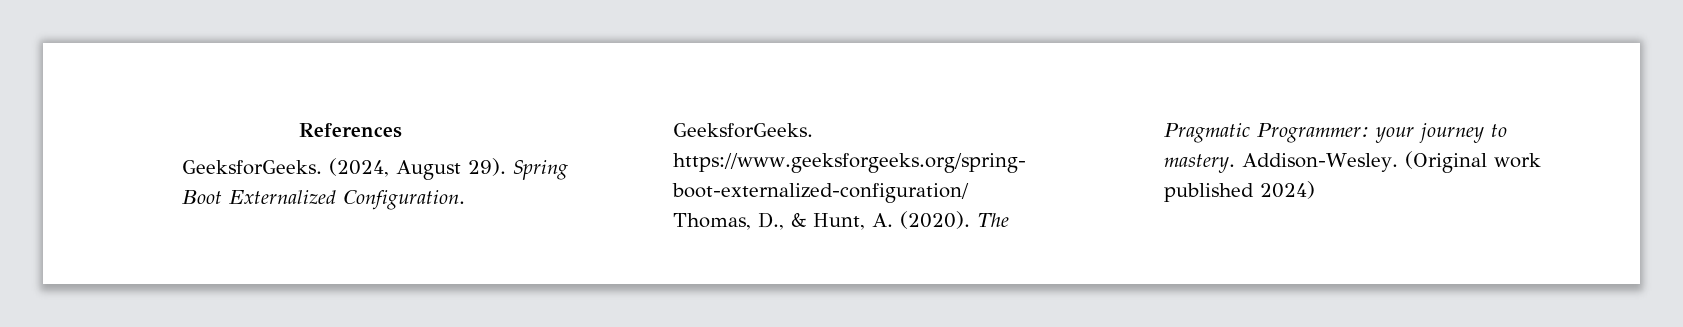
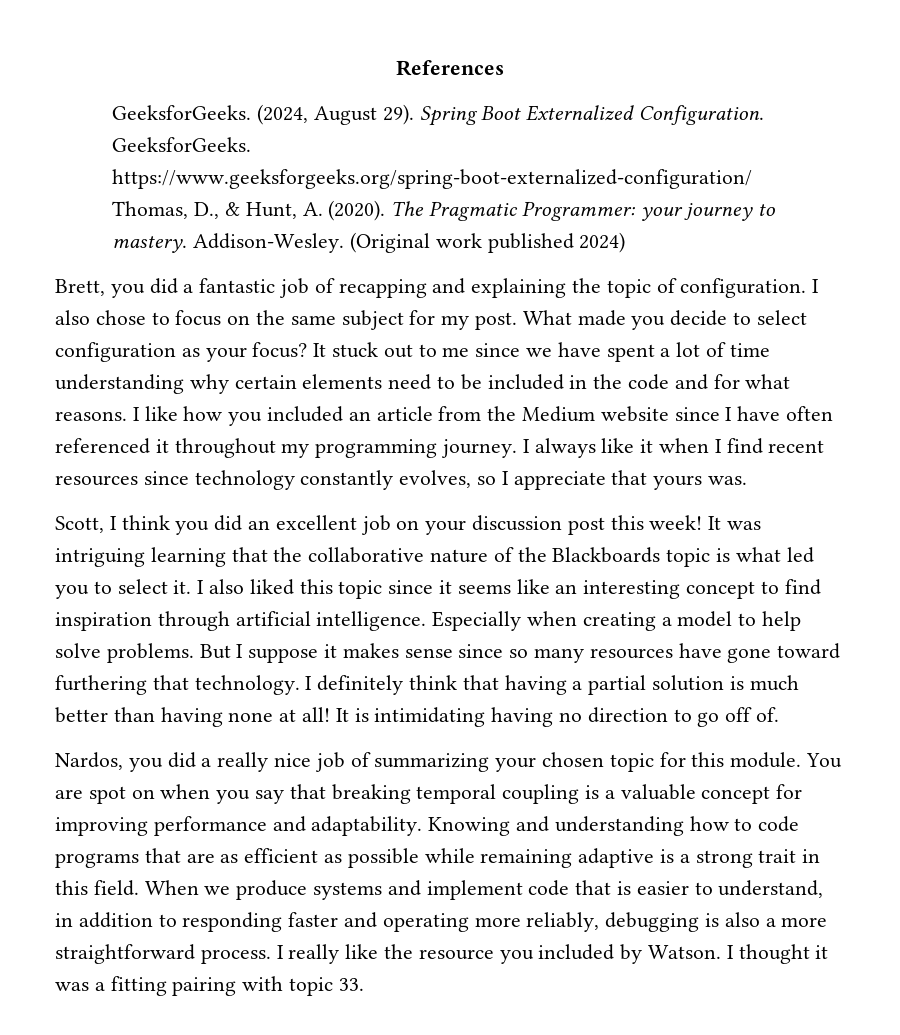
(1315, 190) none -> [55,278,820,298] [55,310,807,330] [55,342,770,362] [55,374,791,394] [55,406,834,426] [55,438,825,458] [55,470,748,490] [55,515,762,535] [55,547,814,567] [55,579,821,599] [55,611,802,631] [55,643,841,663] [55,675,799,695] [55,707,780,727] [55,752,843,772] [55,784,803,804] [55,816,800,836] [55,848,821,868] [55,880,824,900] [55,912,828,932] [55,944,829,964] [55,976,364,996] // Brett, you did a fantastic job of recapping and explaining the topic of configuration. I also chose to focus on the same subject for my post. What made you decide to select configuration as your focus? It stuck out to me since we have spent a lot of time understanding why certain elements need to be included in the code and for what reasons. I like how you included an article from the Medium website since I have often referenced it throughout my programming journey. I always like it when I find recent resources since technology constantly evolves, so I appreciate that yours was. // Scott, I think you did an excellent job on your discussion post this week! It was intriguing learning that the collaborative nature of the Blackboards topic is what led you to select it. I also liked this topic since it seems like an interesting concept to find inspiration through artificial intelligence. Especially when creating a model to help solve problems. But I suppose it makes sense since so many resources have gone toward furthering that technology. I definitely think that having a partial solution is much better than having none at all! It is intimidating having no direction to go off of. // Nardos, you did a really nice job of summarizing your chosen topic for this module. You are spot on when you say that breaking temporal coupling is a valuable concept for improving performance and adaptability. Knowing and understanding how to code programs that are as efficient as possible while remaining adaptive is a strong trait in this field. When we produce systems and implement code that is easier to understand, in addition to responding faster and operating more reliably, debugging is also a more straightforward process. I really like the resource you included by Watson. I thought it was a fitting pairing with topic 33.

